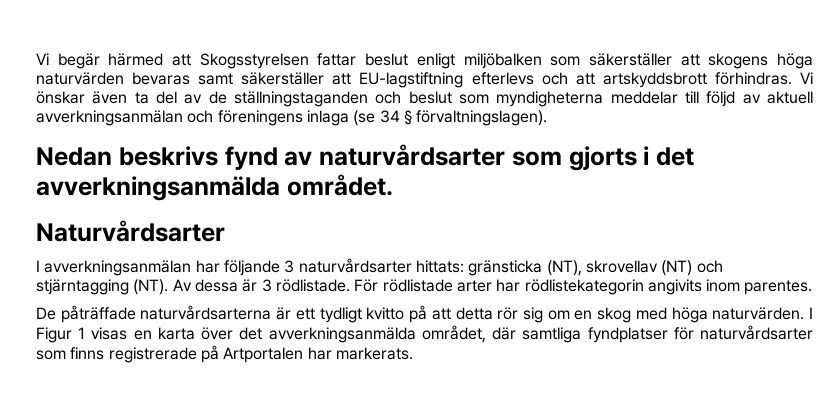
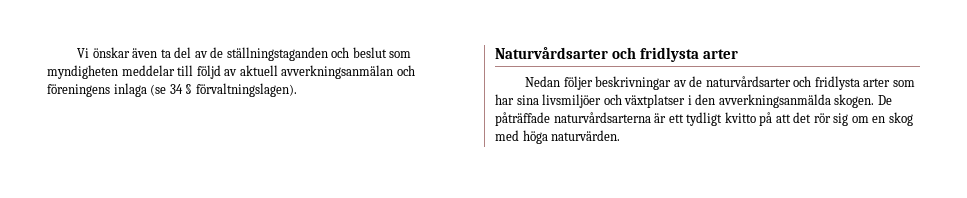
[36,53,814,69] [36,72,814,88] Vi begär härmed att Skogsstyrelsen fattar beslut enligt miljöbalken som säkerställer att skogens höga naturvärden bevaras samt säkerställer att EU-lagstiftning efterlevs och att artskyddsbrott förhindras. Vi -> [77,48,90,58] Vi
[496,91,604,107] myndigheterna -> [47,65,118,79] myndigheten
[36,144,694,171] [36,174,393,201] [36,220,225,242] [36,258,723,276] [36,279,813,295] Nedan beskrivs fynd av naturvårdsarter som gjorts i det avverkningsanmälda området. // Naturvårdsarter // I avverkningsanmälan har följande 3 naturvårdsarter hittats: gränsticka (NT), skrovellav (NT) och stjärntagging (NT). Av dessa är 3 rödlistade. För rödlistade arter har rödlistekategorin angivits inom parentes. // -> [495,47,739,62] [525,76,915,90] [495,94,875,108] Naturvårdsarter och fridlysta arter // Nedan följer beskrivningar av de naturvårdsarter och fridlysta arter som har sina livsmiljöer och växtplatser i den avverkningsanmälda skogen.
[455,307,493,320] detta -> [793,112,812,123] det
[808,307,813,319] [36,325,814,343] [36,345,413,363] I Figur 1 visas en karta över det avverkningsanmälda området, där samtliga fyndplatser för naturvårdsarter som finns registrerade på Artportalen har markerats. -> (621, 135) none

